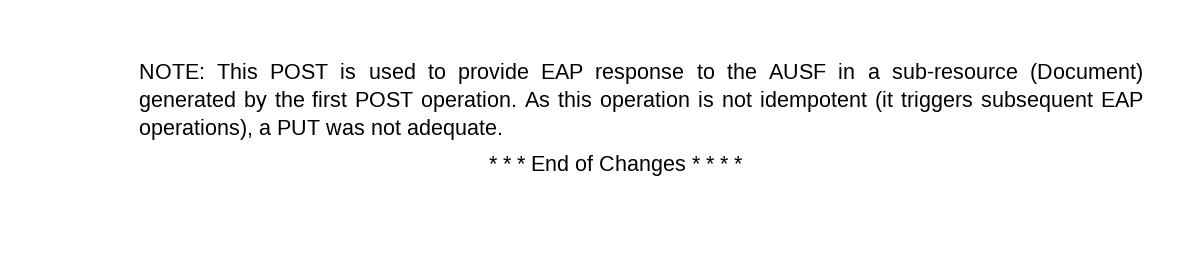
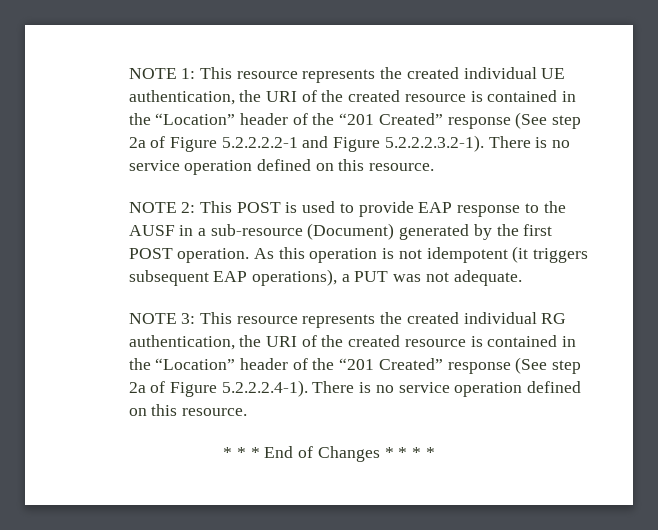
[138,64,205,79] NOTE: -> [128,67,566,83] [128,90,577,105] [128,112,582,129] [128,135,571,152] [128,159,435,175] [128,202,196,213] NOTE 1: This resource represents the created individual UE authentication, the URI of the created resource is contained in the “Location” header of the “201 Created” response (See step 2a of Figure 5.2.2.2.2-1 and Figure 5.2.2.2.3.2-1). There is no service operation defined on this resource. // NOTE 2:
(503, 129) none -> [128,312,567,328] [128,335,577,350] [128,357,582,374] [128,380,582,397] [128,404,248,416] // NOTE 3: This resource represents the created individual RG authentication, the URI of the created resource is contained in the “Location” header of the “201 Created” response (See step 2a of Figure 5.2.2.2.4-1). There is no service operation defined on this resource.

